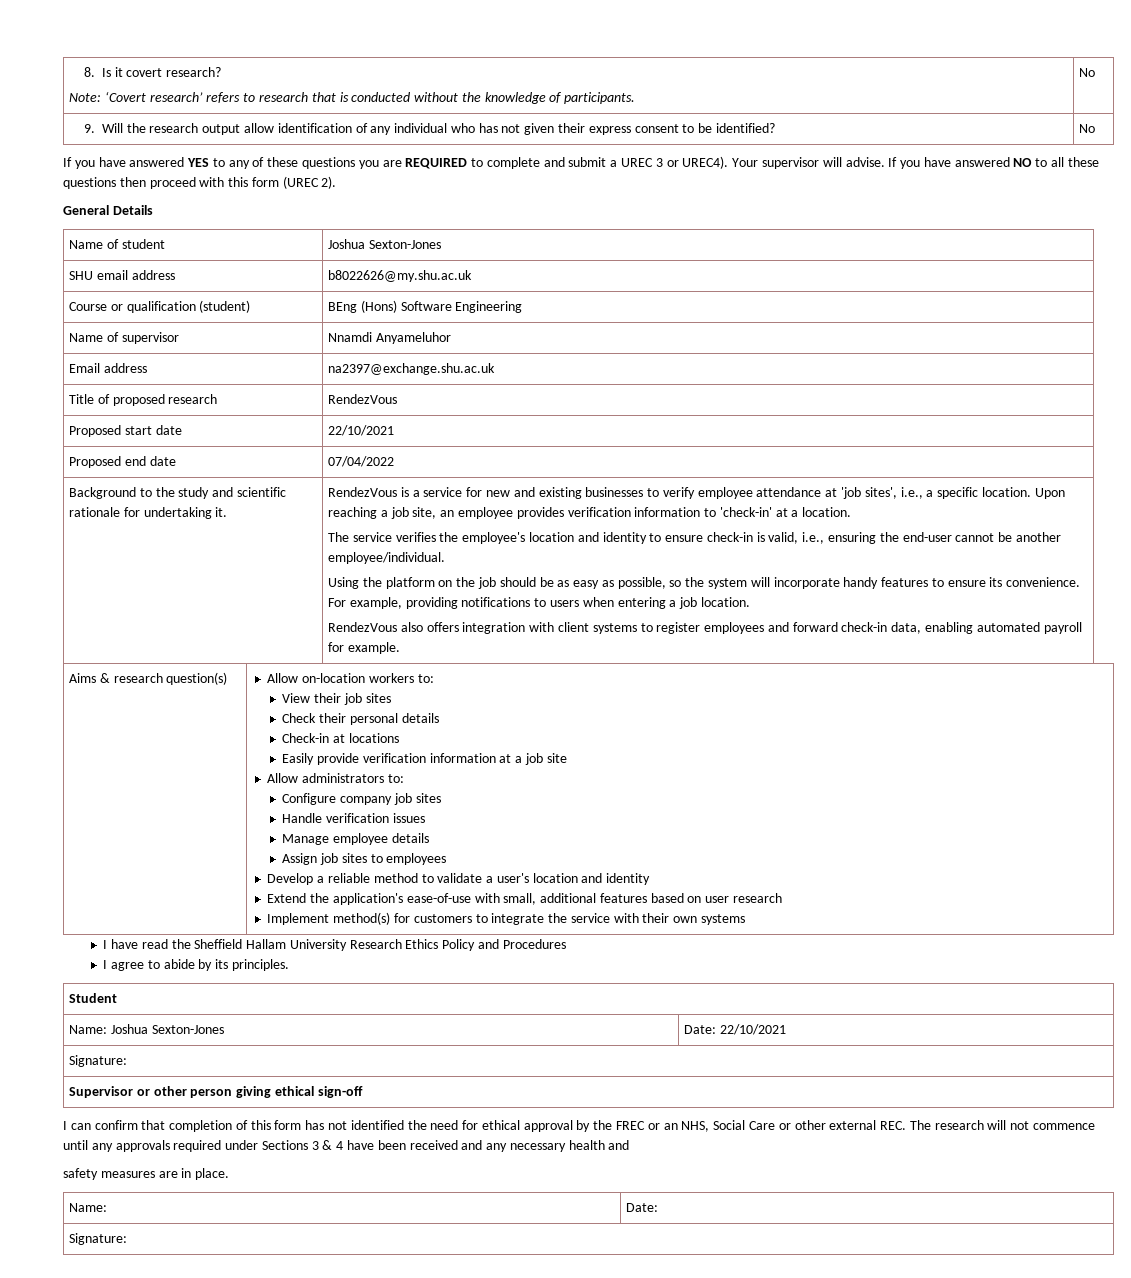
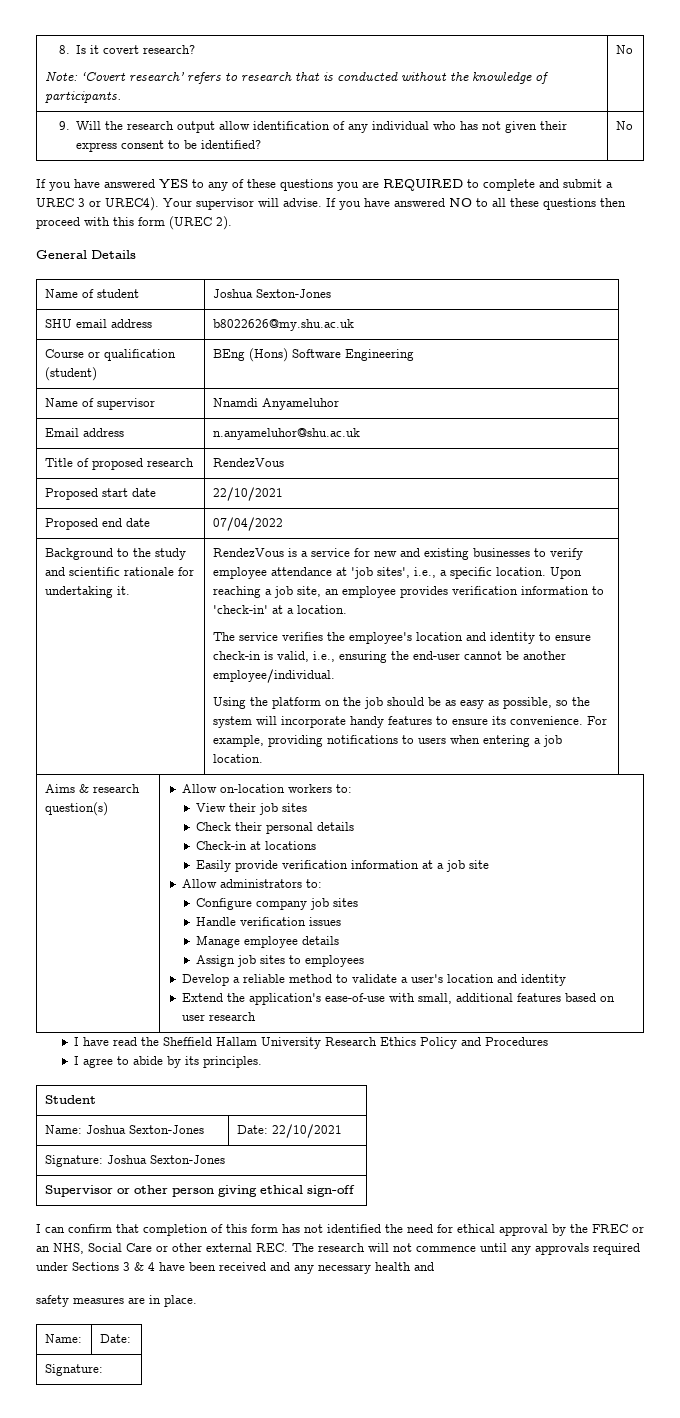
[328,363,496,375] na2397@exchange.shu.ac.uk -> [212,428,360,440] n.anyameluhor@shu.ac.uk
[328,622,1082,634] [328,642,400,654] // RendezVous also offers integration with client systems to register employees and forward check-in data, enabling automated payroll for example. -> (263, 758) none
[267,912,746,925] // Implement method(s) for customers to integrate the service with their own systems -> (257, 1016) none
(128, 1061) none -> [106,1155,225,1164] Joshua Sexton-Jones

